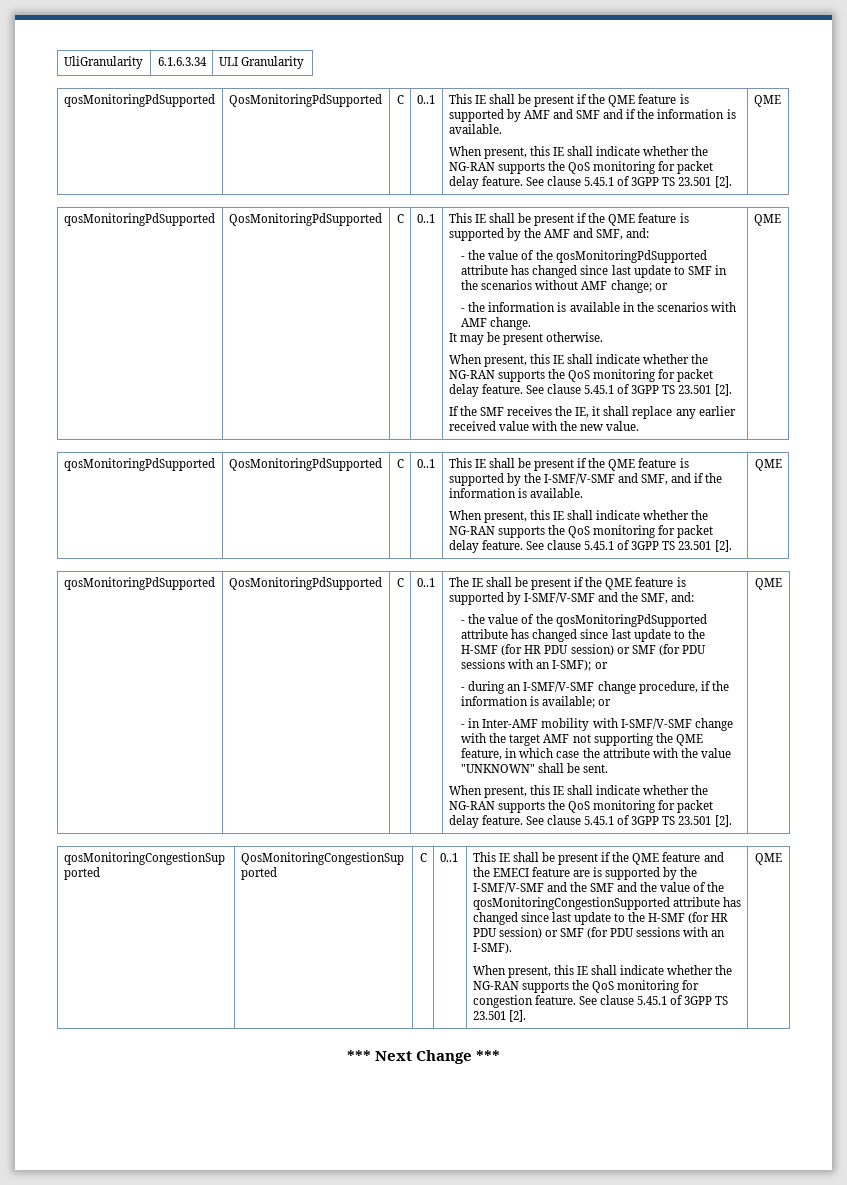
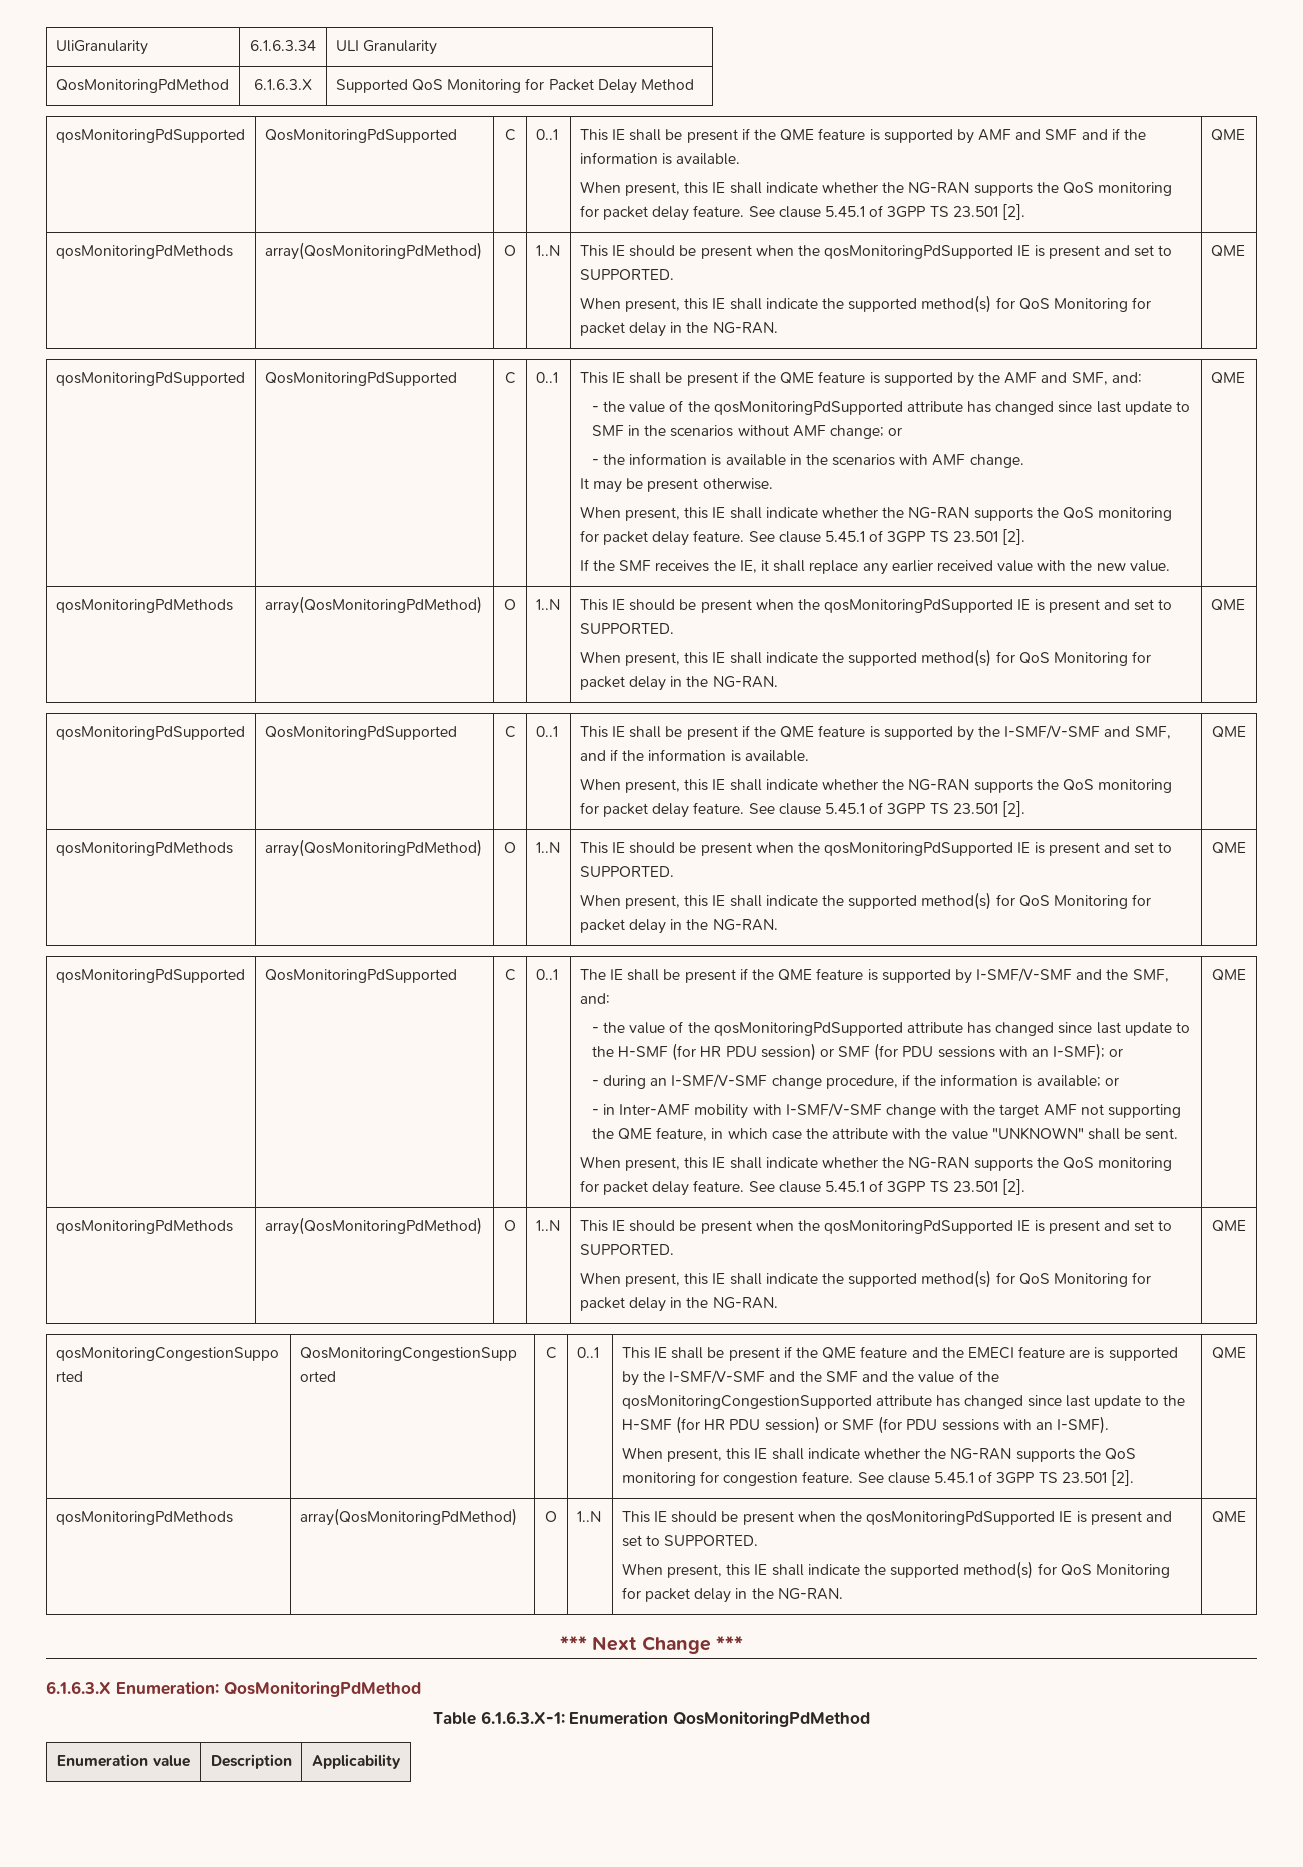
(304, 62) none -> [55,79,229,93] [254,79,312,90] [335,78,694,94] // QosMonitoringPdMethod | 6.1.6.3.X | Supported QoS Monitoring for Packet Delay Method
(781, 101) none -> [55,245,233,259] [264,242,482,260] [504,245,516,256] [535,245,560,256] [579,245,1173,259] [579,269,674,280] [579,295,1152,313] [579,322,778,337] [1210,245,1245,257] // qosMonitoringPdMethods | array(QosMonitoringPdMethod) | O | 1..N | This IE should be present when the qosMonitoringPdSupported IE is present and set to SUPPORTED. // When present, this IE shall indicate the supported method(s) for QoS Monitoring for packet delay in the NG-RAN. | QME
(781, 220) none -> [55,599,233,613] [264,596,482,614] [504,599,516,610] [535,599,560,610] [579,599,1173,613] [579,623,674,634] [579,649,1152,667] [579,676,778,691] [1210,599,1245,611] // qosMonitoringPdMethods | array(QosMonitoringPdMethod) | O | 1..N | This IE should be present when the qosMonitoringPdSupported IE is present and set to SUPPORTED. // When present, this IE shall indicate the supported method(s) for QoS Monitoring for packet delay in the NG-RAN. | QME
(782, 465) none -> [55,842,233,856] [264,839,482,857] [504,842,516,853] [535,842,560,853] [579,842,1173,856] [579,866,674,877] [579,892,1152,910] [579,919,778,934] [1212,842,1246,854] // qosMonitoringPdMethods | array(QosMonitoringPdMethod) | O | 1..N | This IE should be present when the qosMonitoringPdSupported IE is present and set to SUPPORTED. // When present, this IE shall indicate the supported method(s) for QoS Monitoring for packet delay in the NG-RAN. | QME
(782, 584) none -> [55,1220,233,1234] [264,1217,482,1235] [504,1220,516,1231] [535,1220,560,1231] [579,1220,1173,1234] [579,1244,674,1255] [579,1270,1152,1288] [579,1297,778,1312] [1212,1220,1246,1232] // qosMonitoringPdMethods | array(QosMonitoringPdMethod) | O | 1..N | This IE should be present when the qosMonitoringPdSupported IE is present and set to SUPPORTED. // When present, this IE shall indicate the supported method(s) for QoS Monitoring for packet delay in the NG-RAN. | QME
[346,1050,501,1064] // *** Next Change *** -> [55,1511,233,1525] [299,1508,517,1526] [545,1511,557,1522] [576,1511,601,1522] [621,1511,1172,1525] [621,1535,759,1547] [621,1561,1170,1579] [621,1587,843,1603] [1212,1511,1246,1523] [560,1636,743,1654] [46,1681,421,1697] [433,1711,870,1727] [57,1754,190,1767] [210,1754,292,1769] [312,1754,401,1769] // qosMonitoringPdMethods | array(QosMonitoringPdMethod) | O | 1..N | This IE should be present when the qosMonitoringPdSupported IE is present and set to SUPPORTED. // When present, this IE shall indicate the supported method(s) for QoS Monitoring for packet delay in the NG-RAN. | QME // *** Next Change *** // 6.1.6.3.X Enumeration: QosMonitoringPdMethod // Table 6.1.6.3.X-1: Enumeration QosMonitoringPdMethod // Enumeration value | Description | Applicability

